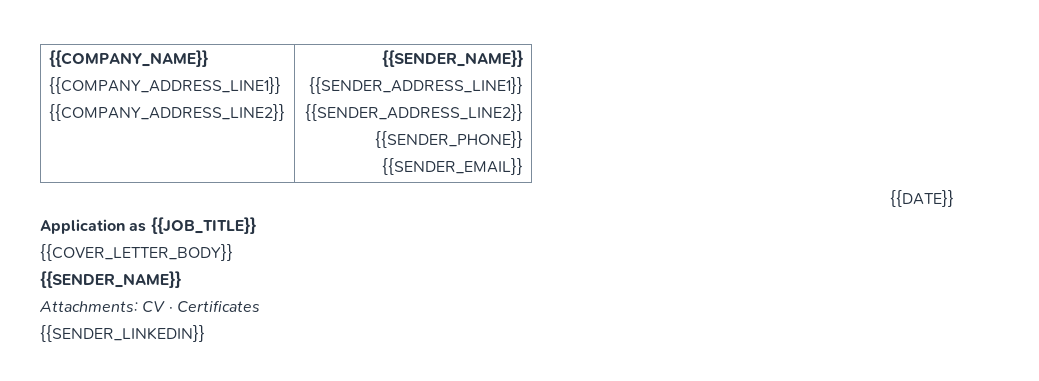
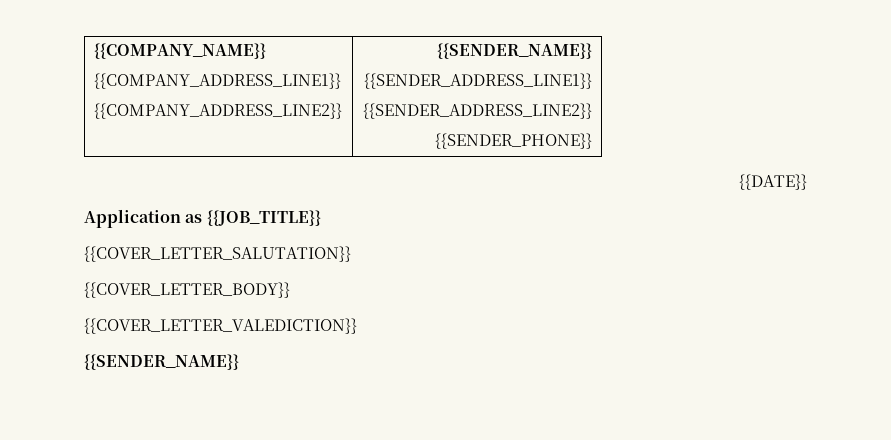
[382,158,524,175] // {{SENDER_EMAIL}} -> (593, 141) none
(256, 225) none -> [84,246,351,262] // {{COVER_LETTER_SALUTATION}}
[40,271,181,288] [39,300,260,312] [40,325,205,342] // {{SENDER_NAME}} // Attachments: CV · Certificates // {{SENDER_LINKEDIN}} -> [84,318,357,334] [84,354,239,370] // {{COVER_LETTER_VALEDICTION}} // {{SENDER_NAME}}

